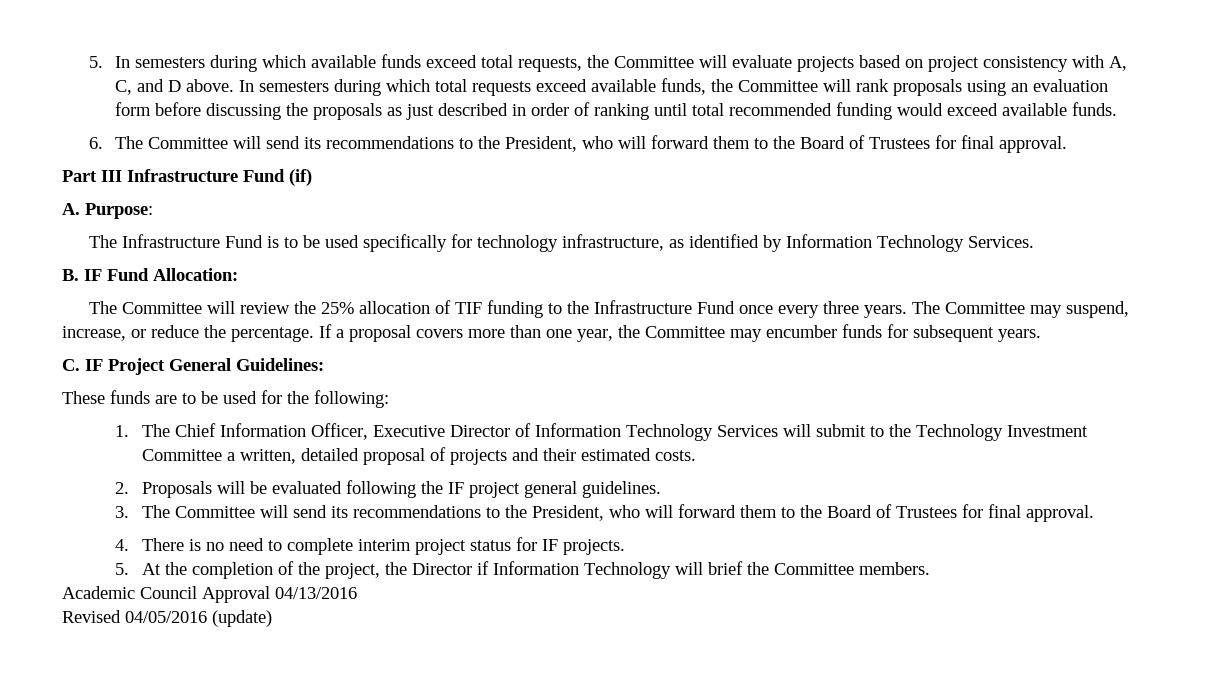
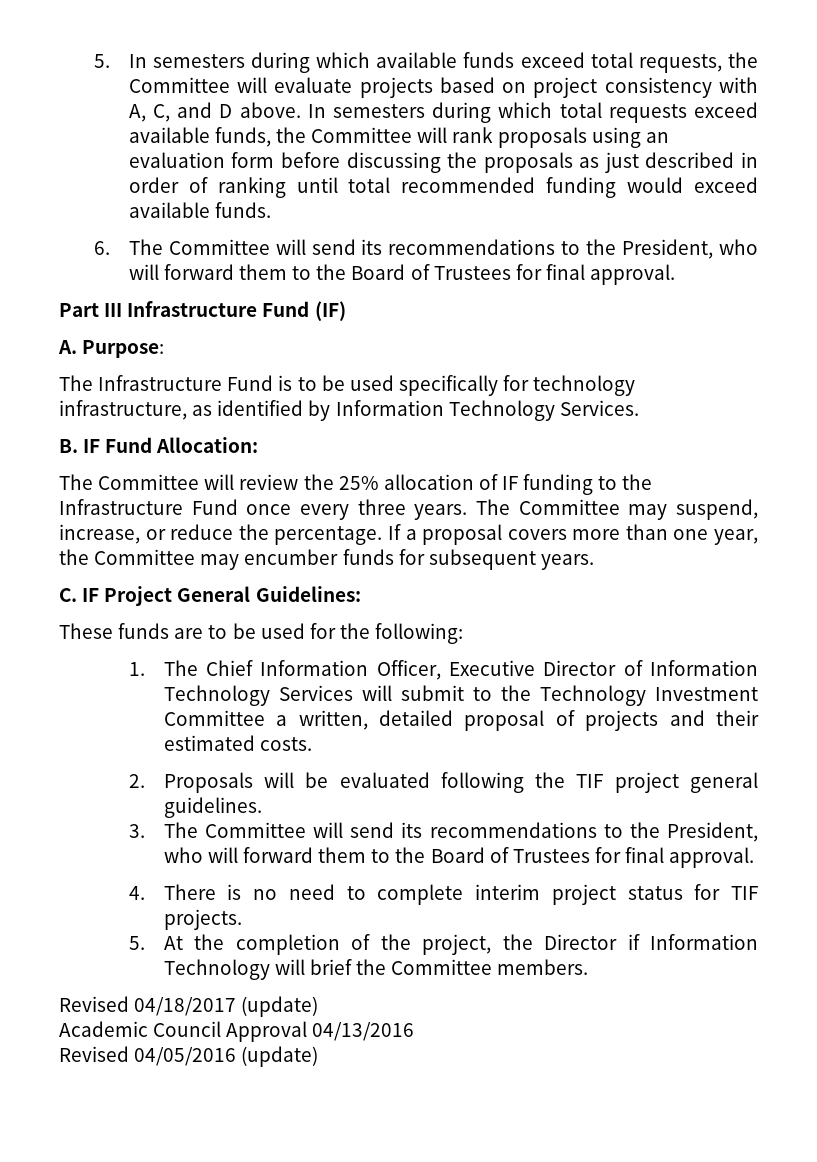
[289,169,312,186] (if) -> [314,301,346,321] (IF)
[454,302,482,314] TIF -> [502,476,519,490] IF
[447,482,464,494] IF -> [576,774,604,788] TIF
[541,539,558,551] IF -> [731,886,759,900] TIF
(930, 568) none -> [59,996,319,1017] // Revised 04/18/2017 (update)

